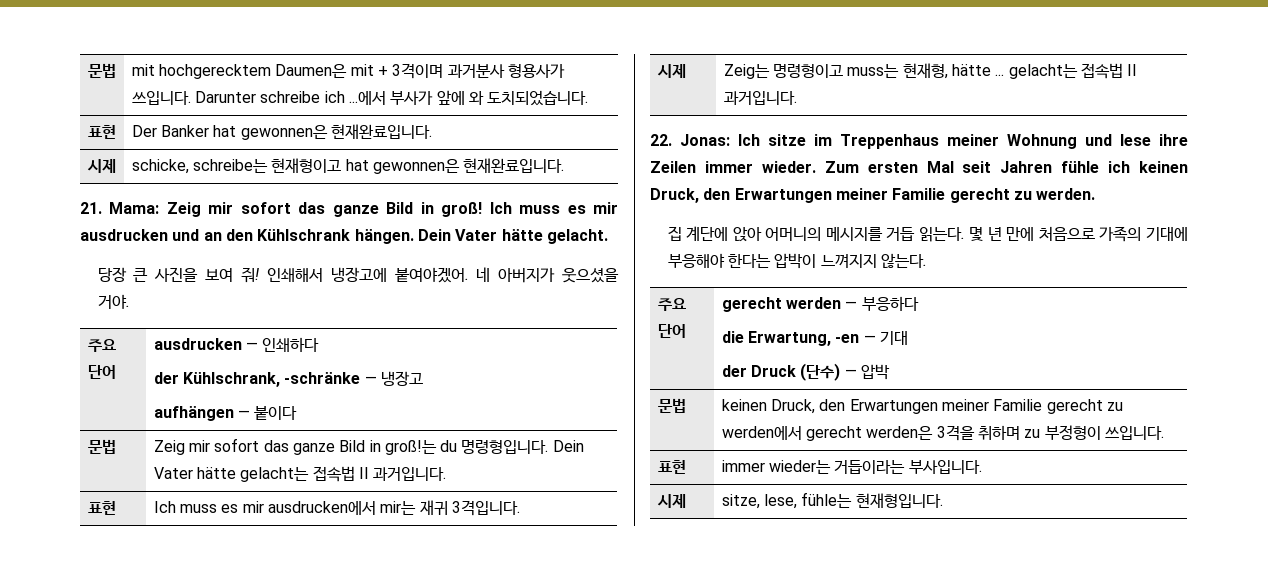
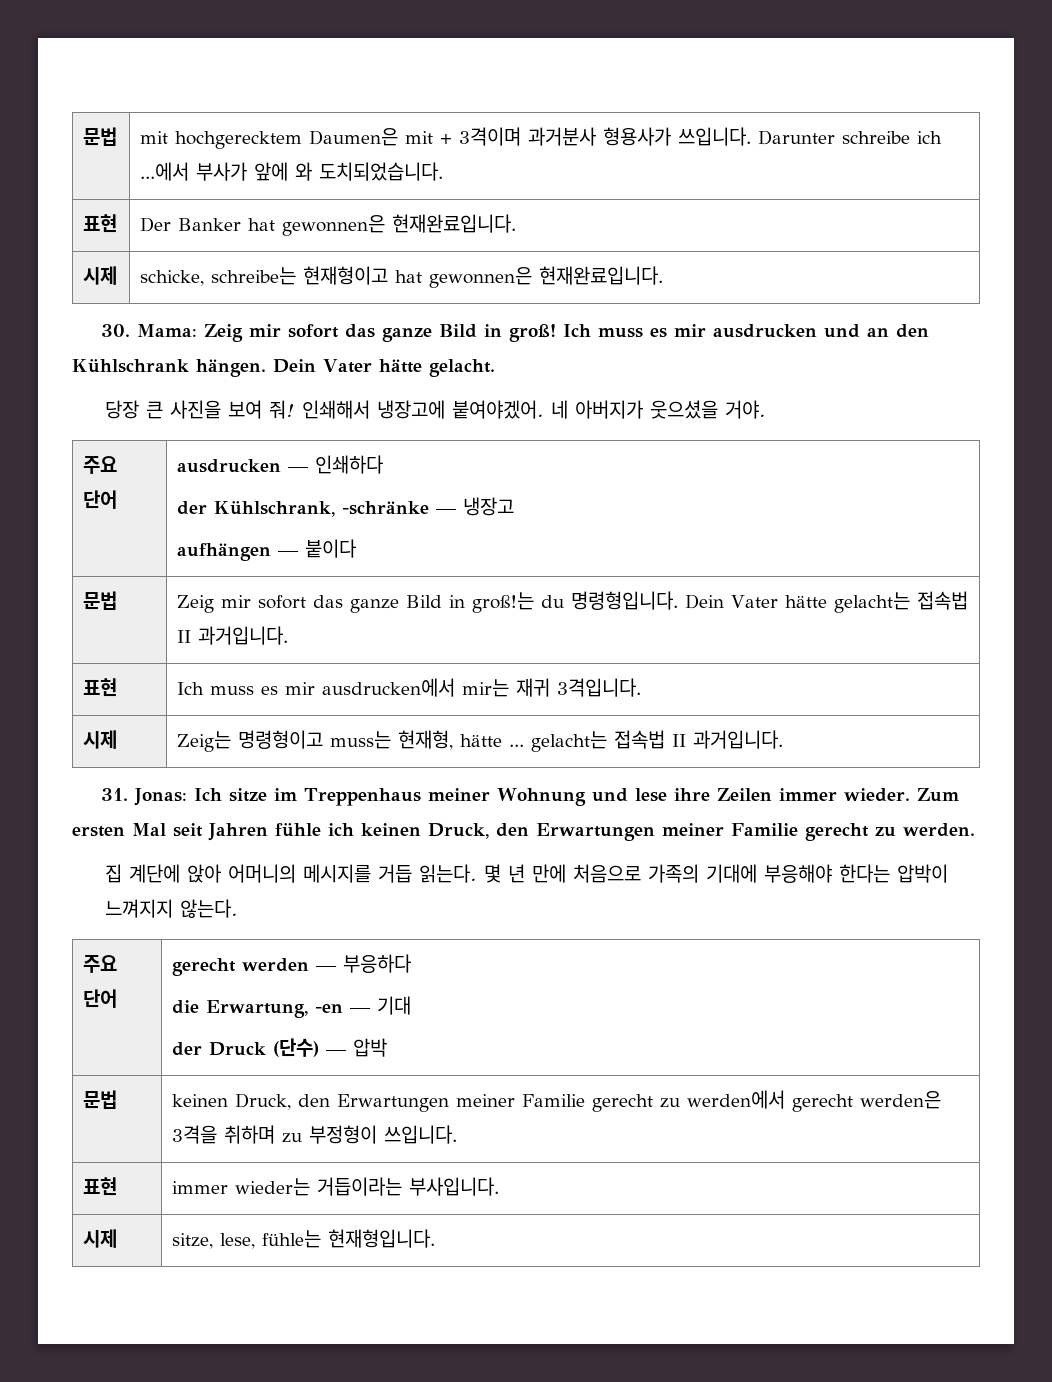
[80,202,102,214] 21. -> [100,324,130,337] 30.
[650,134,672,146] 22. -> [100,788,128,801] 31.

